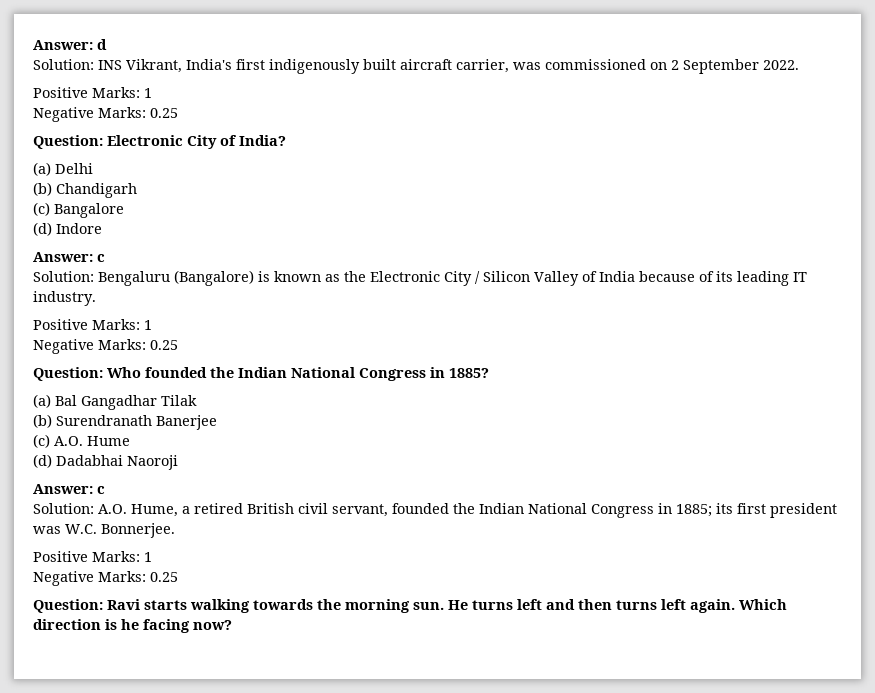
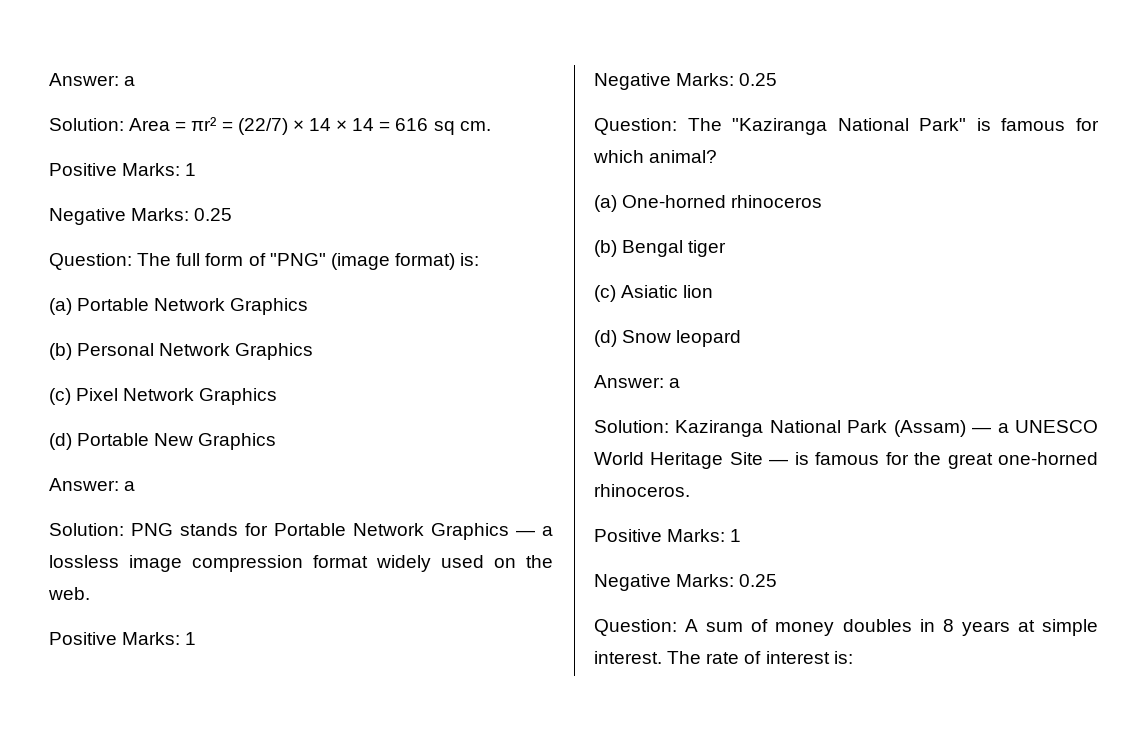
[33,39,107,50] [33,59,799,74] [33,87,152,98] [33,107,178,122] [33,135,286,149] [33,162,93,176] [33,182,137,198] [33,202,124,218] [33,222,102,236] [33,252,105,262] [33,270,807,286] [33,291,96,306] [33,319,152,330] [33,339,178,354] [33,367,489,381] [33,394,197,410] [33,414,217,430] [33,434,130,448] [33,454,178,470] [33,484,105,494] [33,503,837,518] [33,523,175,538] [33,551,152,562] [33,571,178,586] [33,599,787,613] [33,619,232,633] Answer: d // Solution: INS Vikrant, India's first indigenously built aircraft carrier, was commissioned on 2 September 2022. // Positive Marks: 1 // Negative Marks: 0.25 // Question: Electronic City of India? // (a) Delhi // (b) Chandigarh // (c) Bangalore // (d) Indore // Answer: c // Solution: Bengaluru (Bangalore) is known as the Electronic City / Silicon Valley of India because of its leading IT industry. // Positive Marks: 1 // Negative Marks: 0.25 // Question: Who founded the Indian National Congress in 1885? // (a) Bal Gangadhar Tilak // (b) Surendranath Banerjee // (c) A.O. Hume // (d) Dadabhai Naoroji // Answer: c // Solution: A.O. Hume, a retired British civil servant, founded the Indian National Congress in 1885; its first president was W.C. Bonnerjee. // Positive Marks: 1 // Negative Marks: 0.25 // Question: Ravi starts walking towards the morning sun. He turns left and then turns left again. Which direction is he facing now? -> [49,73,136,86] [49,117,491,135] [49,163,197,176] [49,208,233,225] [49,253,480,270] [49,298,309,315] [49,343,314,360] [49,388,278,405] [49,433,277,450] [49,478,136,491] [49,523,553,540] [49,555,553,572] [48,587,90,600] [49,632,197,645] [594,73,778,90] [594,118,1099,135] [593,150,718,163] [594,195,823,212] [594,240,727,257] [594,285,714,302] [594,330,742,347] [594,375,681,388] [594,420,1098,437] [594,452,1098,469] [594,484,690,497] [594,529,742,542] [594,574,778,591] [594,619,1098,636] [594,651,853,664] Answer: a // Solution: Area = πr² = (22/7) × 14 × 14 = 616 sq cm. // Positive Marks: 1 // Negative Marks: 0.25 // Question: The full form of "PNG" (image format) is: // (a) Portable Network Graphics // (b) Personal Network Graphics // (c) Pixel Network Graphics // (d) Portable New Graphics // Answer: a // Solution: PNG stands for Portable Network Graphics — a lossless image compression format widely used on the web. // Positive Marks: 1 // Negative Marks: 0.25 // Question: The "Kaziranga National Park" is famous for which animal? // (a) One-horned rhinoceros // (b) Bengal tiger // (c) Asiatic lion // (d) Snow leopard // Answer: a // Solution: Kaziranga National Park (Assam) — a UNESCO World Heritage Site — is famous for the great one-horned rhinoceros. // Positive Marks: 1 // Negative Marks: 0.25 // Question: A sum of money doubles in 8 years at simple interest. The rate of interest is:

